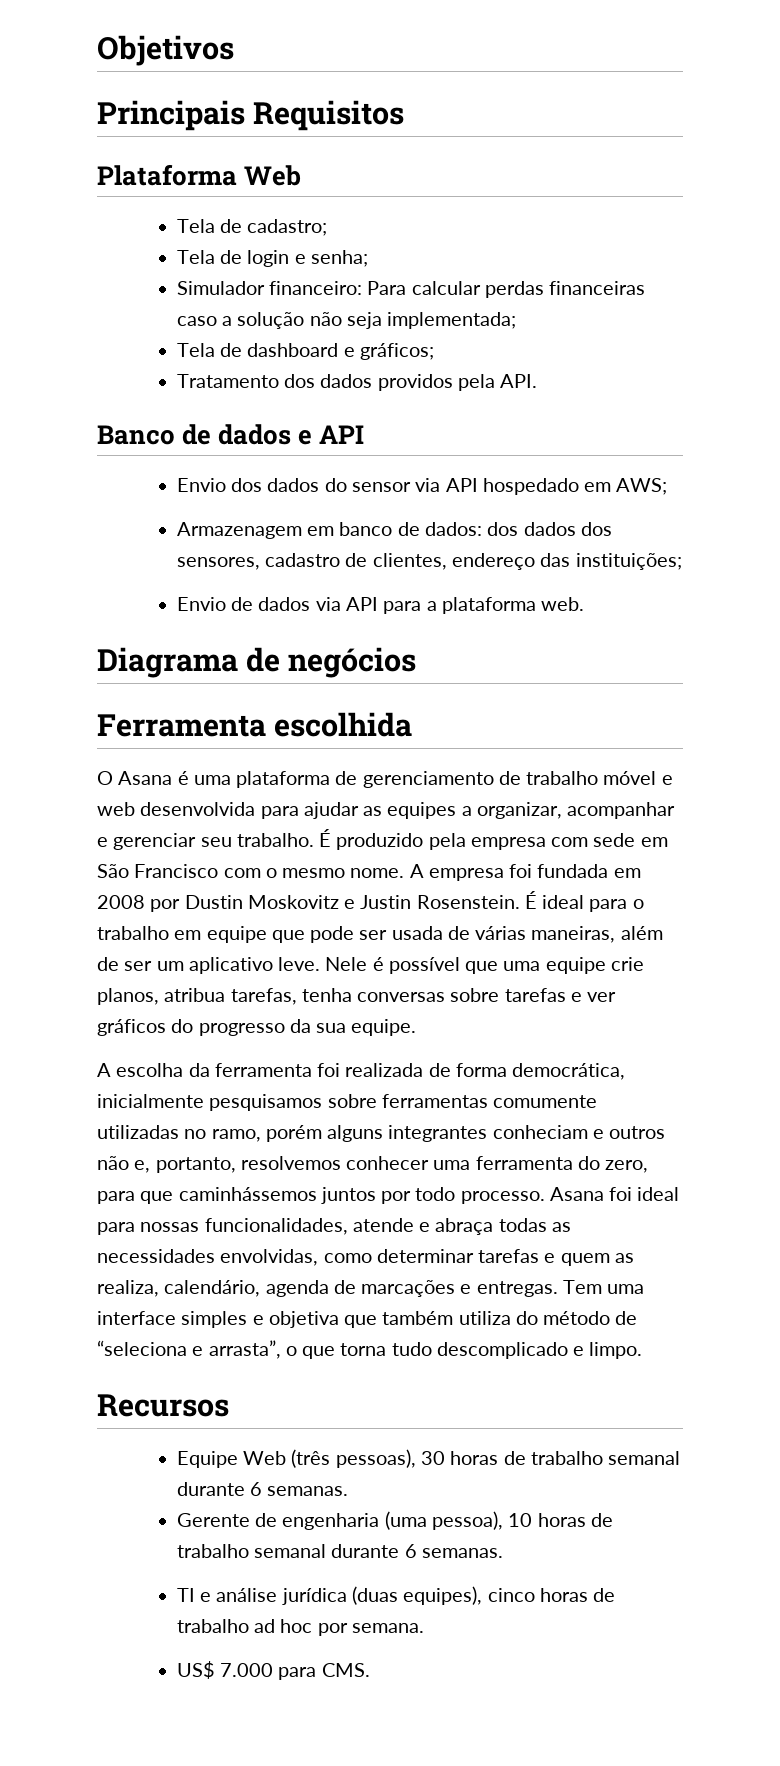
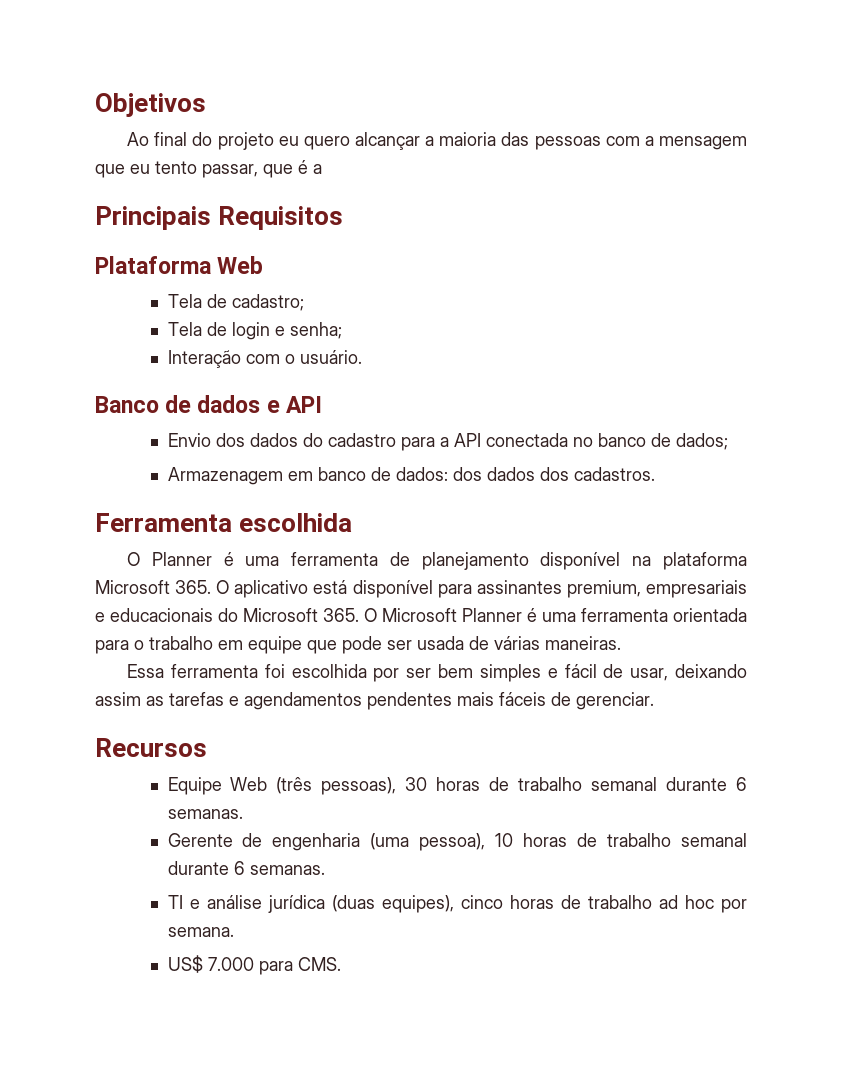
(234, 50) none -> [127,132,747,150] [95,160,322,178] // Ao final do projeto eu quero alcançar a maioria das pessoas com a mensagem que eu tento passar, que é a
[176,281,646,298] [176,312,517,329] [176,343,434,360] [176,374,538,391] Simulador financeiro: Para calcular perdas financeiras caso a solução não seja implementada; // Tela de dashboard e gráficos; // Tratamento dos dados providos pela API. -> [167,350,362,368] Interação com o usuário.
[351,478,668,495] sensor via API hospedado em AWS; -> [327,433,728,451] cadastro para a API conectada no banco de dados;
[176,553,682,570] [176,597,585,614] [97,647,417,678] sensores, cadastro de clientes, endereço das instituições; // Envio de dados via API para a plataforma web. // Diagrama de negócios -> [573,467,655,481] cadastros.
[118,771,673,788] [97,802,676,819] [97,829,668,850] [97,864,641,881] [97,891,585,912] Asana é uma plataforma de gerenciamento de trabalho móvel e web desenvolvida para ajudar as equipes a organizar, acompanhar e gerenciar seu trabalho. É produzido pela empresa com sede em São Francisco com o mesmo nome. A empresa foi fundada em 2008 por Dustin Moskovitz e Justin Rosenstein. É ideal -> [151,552,747,570] [95,580,747,598] [95,608,747,622] Planner é uma ferramenta de planejamento disponível na plataforma Microsoft 365. O aplicativo está disponível para assinantes premium, empresariais e educacionais do Microsoft 365. O Microsoft Planner é uma ferramenta orientada
[531,926,663,943] [97,957,644,974] [97,988,617,1005] [97,1019,417,1036] [97,1063,626,1080] [97,1094,598,1111] [97,1125,666,1142] [97,1156,649,1173] [97,1187,680,1204] [97,1218,571,1235] [97,1249,634,1266] [97,1280,645,1297] [97,1311,638,1328] [97,1340,643,1359] maneiras, além de ser um aplicativo leve. Nele é possível que uma equipe crie planos, atribua tarefas, tenha conversas sobre tarefas e ver gráficos do progresso da sua equipe. // A escolha da ferramenta foi realizada de forma democrática, inicialmente pesquisamos sobre ferramentas comumente utilizadas no ramo, porém alguns integrantes conheciam e outros não e, portanto, resolvemos conhecer uma ferramenta do zero, para que caminhássemos juntos por todo processo. Asana foi ideal para nossas funcionalidades, atende e abraça todas as necessidades envolvidas, como determinar tarefas e quem as realiza, calendário, agenda de marcações e entregas. Tem uma interface simples e objetiva que também utiliza do método de “seleciona e arrasta”, o que torna tudo descomplicado e limpo. -> [545,636,621,650] [127,664,748,682] [95,692,654,710] maneiras. // Essa ferramenta foi escolhida por ser bem simples e fácil de usar, deixando assim as tarefas e agendamentos pendentes mais fáceis de gerenciar.

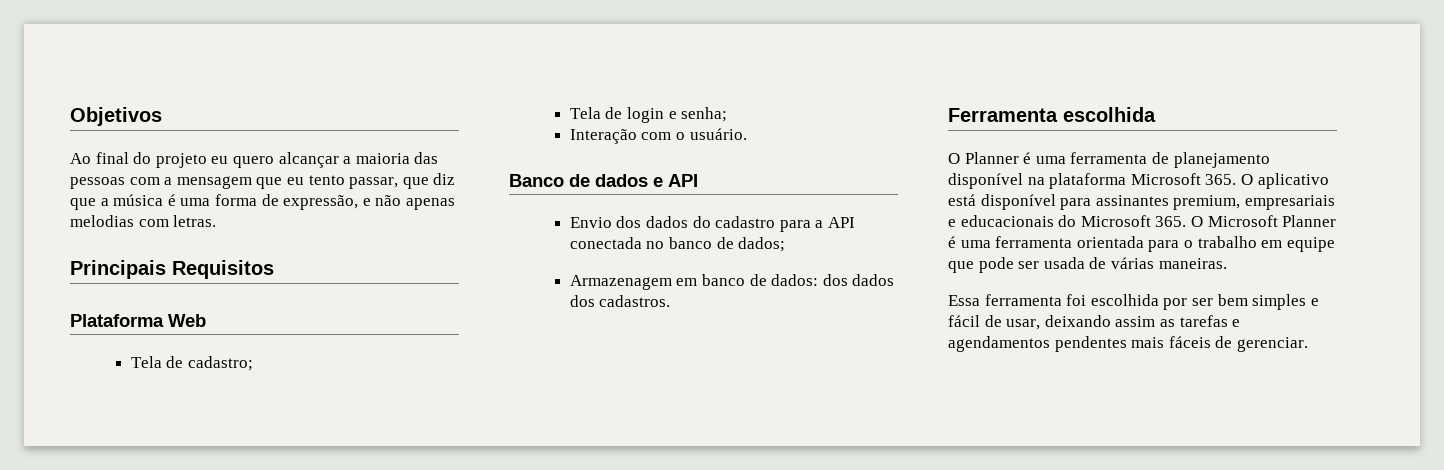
[298,160,322,174] é a -> [433,173,456,185] [70,194,455,210] [70,215,217,227] diz que a música é uma forma de expressão, e não apenas melodias com letras.
[95,738,207,757] [167,777,747,795] [167,809,243,819] [167,833,748,851] [167,861,325,875] [167,895,747,913] [167,927,234,937] [167,955,341,975] // Recursos // Equipe Web (três pessoas), 30 horas de trabalho semanal durante 6 semanas. // Gerente de engenharia (uma pessoa), 10 horas de trabalho semanal durante 6 semanas. // TI e análise jurídica (duas equipes), cinco horas de trabalho ad hoc por semana. // US$ 7.000 para CMS. -> (1308, 344) none

